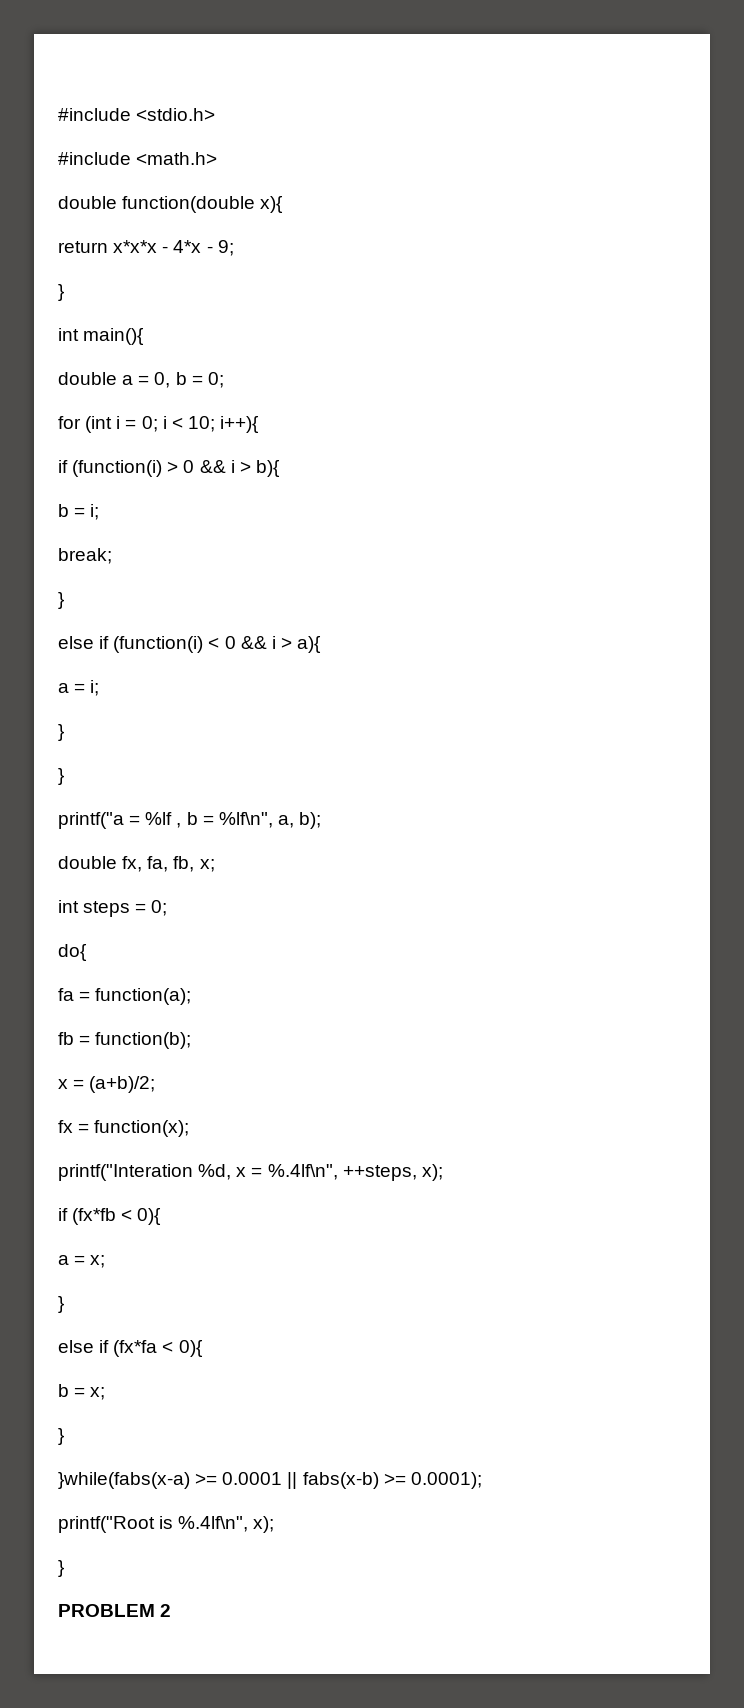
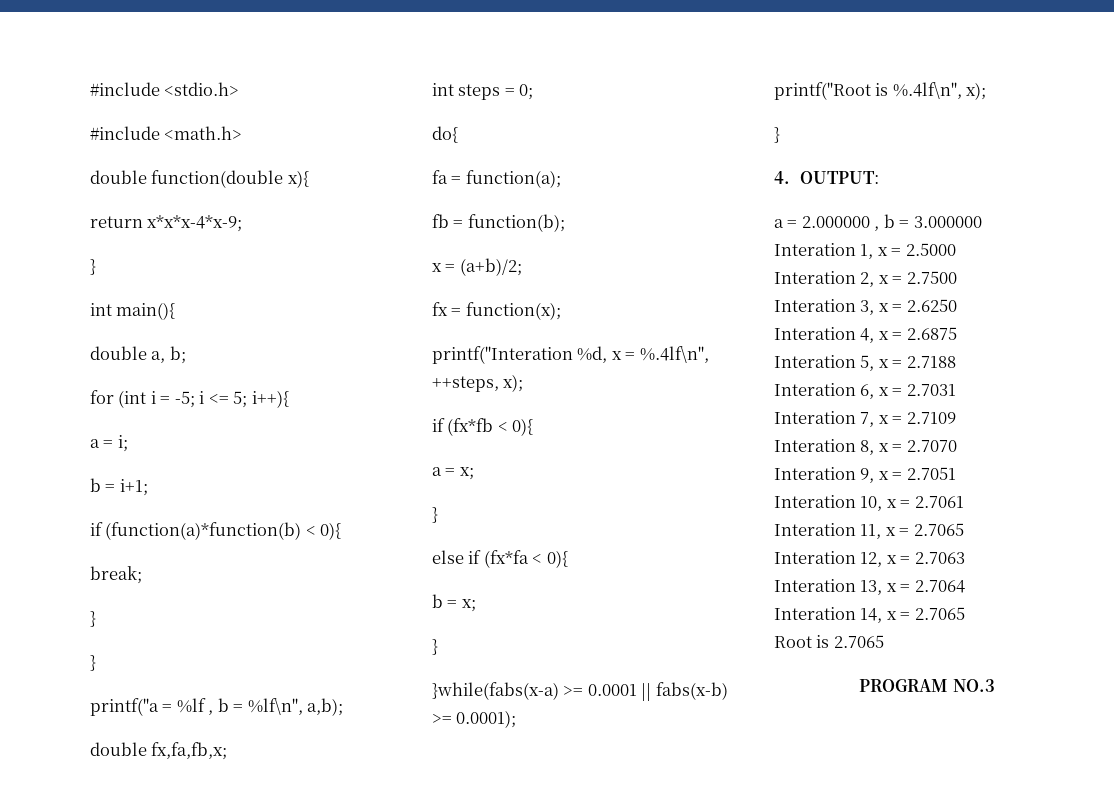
[113,240,234,256] x*x*x - 4*x - 9; -> [147,215,243,232] x*x*x-4*x-9;
[122,372,224,388] [58,416,260,433] [58,460,280,477] [58,504,100,520] [58,548,112,564] [58,592,64,609] [58,636,322,653] [58,680,100,696] a = 0, b = 0; // for (int i = 0; i < 10; i++){ // if (function(i) > 0 && i > b){ // b = i; // break; // } // else if (function(i) < 0 && i > a){ // a = i; -> [151,346,186,364] [90,390,289,408] [90,435,128,452] [90,478,148,496] [90,522,342,540] [90,566,142,584] a, b; // for (int i = -5; i <= 5; i++){ // a = i; // b = i+1; // if (function(a)*function(b) < 0){ // break;
[277,812,322,829] [58,856,215,872] a, b); // double fx, fa, fb, x; -> [307,698,344,716] [90,742,228,760] a,b); // double fx,fa,fb,x;
[58,1604,172,1617] PROBLEM 2 -> [774,171,880,184] [774,214,982,231] [774,243,956,259] [774,271,957,287] [774,299,957,315] [774,327,957,343] [774,355,956,371] [774,383,956,399] [774,411,956,427] [774,439,957,455] [774,467,956,483] [774,495,964,511] [774,523,964,539] [774,551,965,567] [774,579,965,595] [774,607,965,623] [774,635,884,648] [859,679,995,692] 4. OUTPUT: // a = 2.000000 , b = 3.000000 // Interation 1, x = 2.5000 // Interation 2, x = 2.7500 // Interation 3, x = 2.6250 // Interation 4, x = 2.6875 // Interation 5, x = 2.7188 // Interation 6, x = 2.7031 // Interation 7, x = 2.7109 // Interation 8, x = 2.7070 // Interation 9, x = 2.7051 // Interation 10, x = 2.7061 // Interation 11, x = 2.7065 // Interation 12, x = 2.7063 // Interation 13, x = 2.7064 // Interation 14, x = 2.7065 // Root is 2.7065 // PROGRAM NO.3

